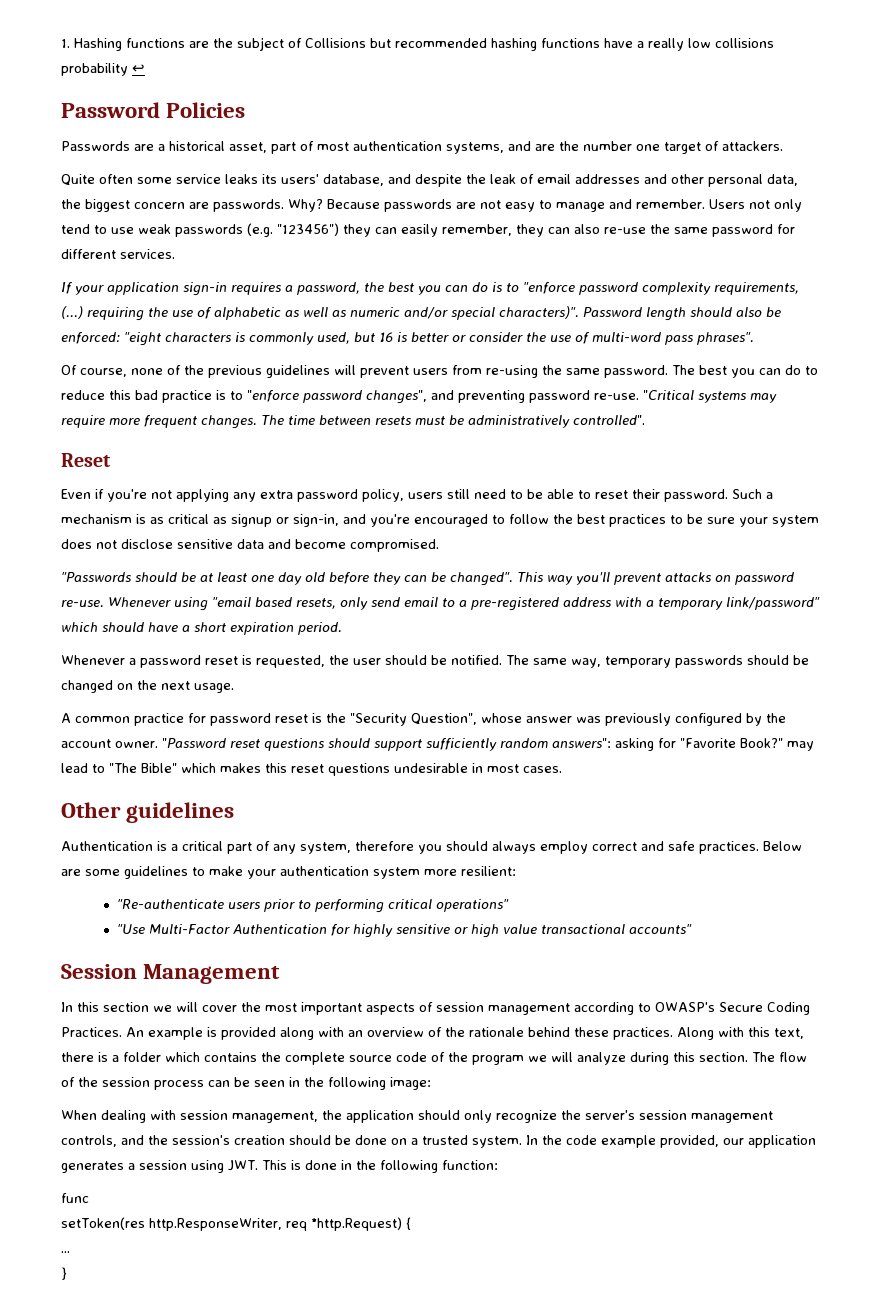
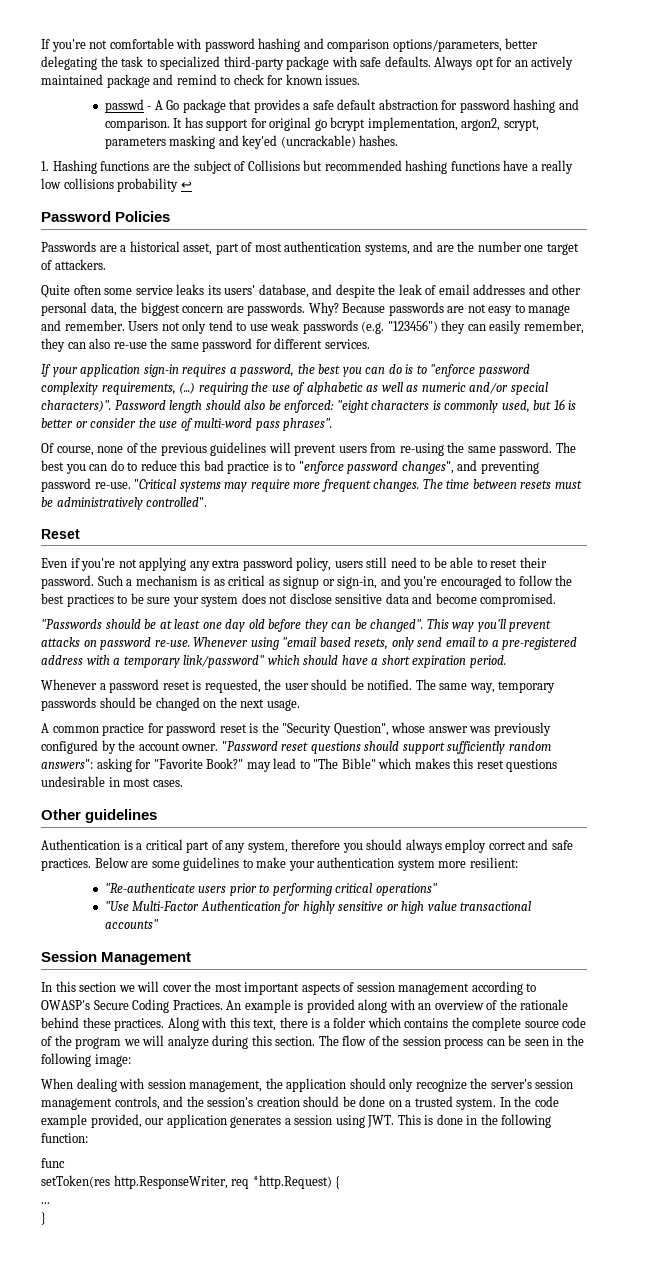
(61, 43) none -> [41,38,539,52] [41,56,574,70] [41,74,361,88] [104,99,579,113] [104,117,539,131] [104,135,399,149] If you're not comfortable with password hashing and comparison options/parameters, better delegating the task to specialized third-party package with safe defaults. Always opt for an actively maintained package and remind to check for known issues. // passwd - A Go package that provides a safe default abstraction for password hashing and comparison. It has support for original go bcrypt implementation, argon2, scrypt, parameters masking and key'ed (uncrackable) hashes. //

